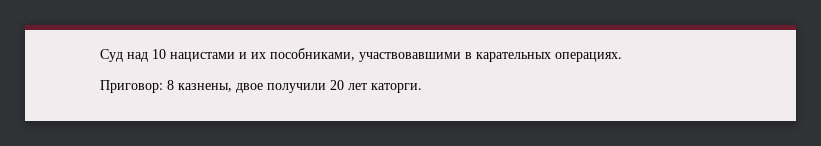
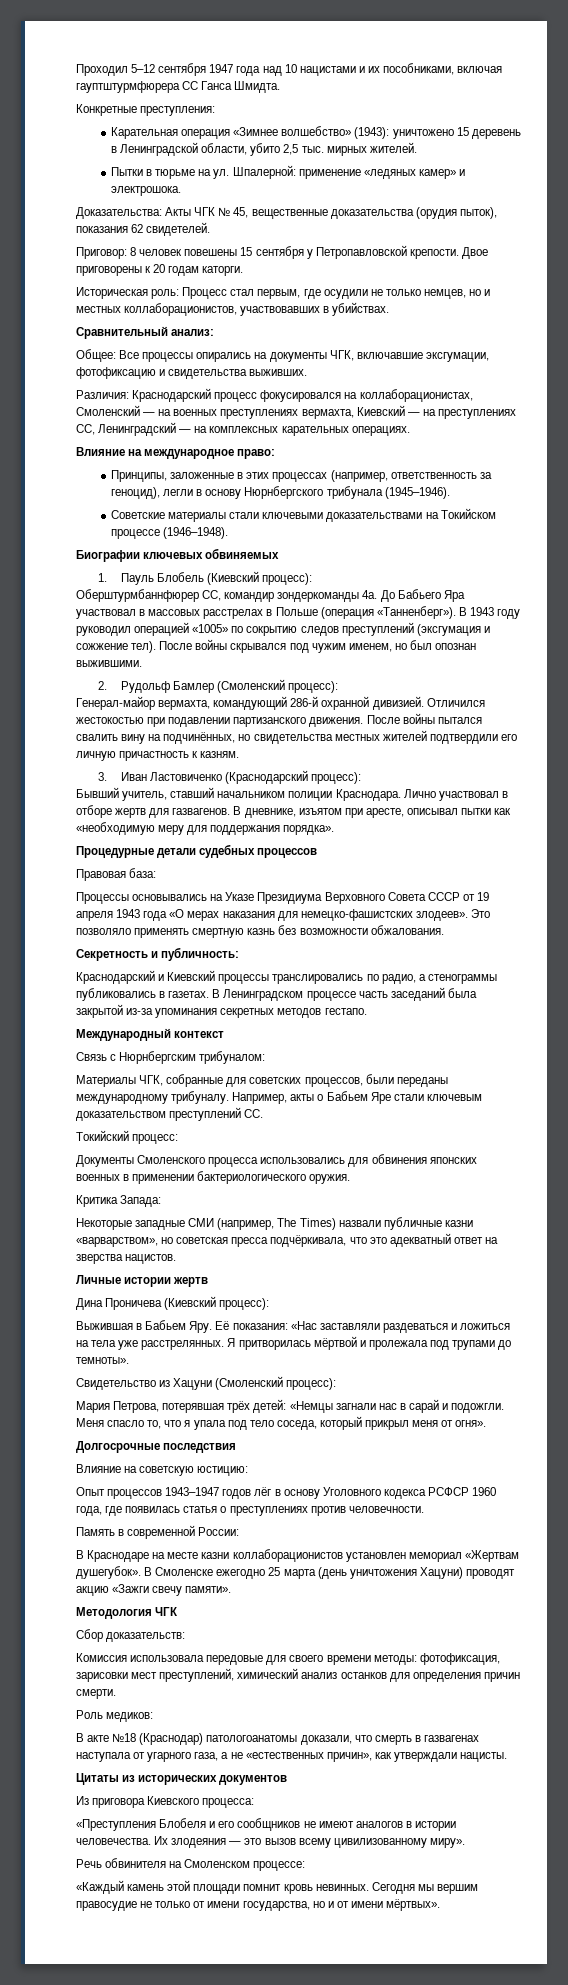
[100,49,123,62] Суд -> [76,63,261,76] Проходил 5–12 сентября 1947 года
[359,52,622,62] [100,80,422,93] участвовавшими в карательных операциях. // Приговор: 8 казнены, двое получили 20 лет каторги. -> [457,66,503,73] [76,81,281,93] [76,104,216,116] [110,126,521,139] [110,142,417,156] [110,165,465,179] [110,186,181,196] [76,207,497,219] [76,222,211,236] [76,245,488,259] [76,264,244,276] [76,287,491,299] [76,302,390,316] [76,326,215,339] [76,349,489,362] [76,367,308,379] [76,388,473,402] [76,405,516,419] [76,422,410,436] [76,447,276,459] [110,470,492,482] [110,486,450,499] [110,508,496,522] [110,527,229,539] [76,548,280,562] [98,571,312,585] [76,589,465,602] [76,606,521,619] [76,622,490,636] [76,639,477,653] [76,660,142,667] [98,679,338,693] [76,696,485,710] [76,713,482,727] [76,730,517,744] [76,751,240,761] [98,770,361,784] [76,787,508,801] [76,805,512,818] [76,822,335,835] [76,844,318,858] [76,868,157,881] [76,892,489,904] [76,909,490,921] [76,925,444,938] [76,947,240,961] [76,970,497,984] [76,987,477,1001] [76,1004,367,1018] [76,1028,225,1041] [76,1051,266,1064] [76,1074,448,1087] [76,1091,482,1104] [76,1107,264,1121] [76,1130,179,1144] [76,1154,477,1167] [76,1171,351,1184] [76,1195,162,1207] [76,1217,473,1230] [76,1233,498,1247] [76,1254,177,1264] [76,1275,209,1287] [76,1296,270,1310] [76,1320,511,1333] [76,1336,512,1350] [76,1357,129,1364] [76,1376,337,1390] [76,1399,505,1413] [76,1416,487,1430] [76,1441,237,1453] [76,1464,249,1476] [76,1487,497,1499] [76,1506,424,1516] [76,1525,240,1539] [76,1549,519,1562] [76,1566,515,1579] [76,1584,232,1596] [76,1607,179,1619] [76,1629,186,1642] [76,1653,500,1665] [76,1668,520,1682] [76,1689,116,1699] [76,1710,154,1722] [76,1733,479,1745] [76,1752,508,1762] [76,1773,288,1785] [76,1796,255,1808] [76,1818,456,1831] [76,1836,465,1848] [76,1858,306,1871] [76,1880,478,1894] [76,1899,441,1911] включая гауптштурмфюрера СС Ганса Шмидта. // Конкретные преступления: // Карательная операция «Зимнее волшебство» (1943): уничтожено 15 деревень в Ленинградской области, убито 2,5 тыс. мирных жителей. // Пытки в тюрьме на ул. Шпалерной: применение «ледяных камер» и электрошока. // Доказательства: Акты ЧГК № 45, вещественные доказательства (орудия пыток), показания 62 свидетелей. // Приговор: 8 человек повешены 15 сентября у Петропавловской крепости. Двое приговорены к 20 годам каторги. // Историческая роль: Процесс стал первым, где осудили не только немцев, но и местных коллаборационистов, участвовавших в убийствах. // Сравнительный анализ: // Общее: Все процессы опирались на документы ЧГК, включавшие эксгумации, фотофиксацию и свидетельства выживших. // Различия: Краснодарский процесс фокусировался на коллаборационистах, Смоленский — на военных преступлениях вермахта, Киевский — на преступлениях СС, Ленинградский — на комплексных карательных операциях. // Влияние на международное право: // Принципы, заложенные в этих процессах (например, ответственность за геноцид), легли в основу Нюрнбергского трибунала (1945–1946). // Советские материалы стали ключевыми доказательствами на Токийском процессе (1946–1948). // Биографии ключевых обвиняемых // 1. Пауль Блобель (Киевский процесс): // Оберштурмбаннфюрер СС, командир зондеркоманды 4a. До Бабьего Яра участвовал в массовых расстрелах в Польше (операция «Танненберг»). В 1943 году руководил операцией «1005» по сокрытию следов преступлений (эксгумация и сожжение тел). После войны скрывался под чужим именем, но был опознан выжившими. // 2. Рудольф Бамлер (Смоленский процесс): // Генерал-майор вермахта, командующий 286-й охранной дивизией. Отличился жестокостью при подавлении партизанского движения. После войны пытался свалить вину на подчинённых, но свидетельства местных жителей подтвердили его личную причастность к казням. // 3. Иван Ластовиченко (Краснодарский процесс): // Бывший учитель, ставший начальником полиции Краснодара. Лично участвовал в отборе жертв для газвагенов. В дневнике, изъятом при аресте, описывал пытки как «необходимую меру для поддержания порядка». // Процедурные детали судебных процессов // Правовая база: // Процессы основывались на Указе Президиума Верховного Совета СССР от 19 апреля 1943 года «О мерах наказания для немецко-фашистских злодеев». Это позволяло применять смертную казнь без возможности обжалования. // Секретность и публичность: // Краснодарский и Киевский процессы транслировались по радио, а стенограммы публиковались в газетах. В Ленинградском процессе часть заседаний была закрытой из-за упоминания секретных методов гестапо. // Международный контекст // Связь с Нюрнбергским трибуналом: // Материалы ЧГК, собранные для советских процессов, были переданы международному трибуналу. Например, акты о Бабьем Яре стали ключевым доказательством преступлений СС. // Токийский процесс: // Документы Смоленского процесса использовались для обвинения японских военных в применении бактериологического оружия. // Критика Запада: // Некоторые западные СМИ (например, The Times) назвали публичные казни «варварством», но советская пресса подчёркивала, что это адекватный ответ на зверства нацистов. // Личные истории жертв // Дина Проничева (Киевский процесс): // Выжившая в Бабьем Яру. Её показания: «Нас заставляли раздеваться и ложиться на тела уже расстрелянных. Я притворилась мёртвой и пролежала под трупами до темноты». // Свидетельство из Хацуни (Смоленский процесс): // Мария Петрова, потерявшая трёх детей: «Немцы загнали нас в сарай и подожгли. Меня спасло то, что я упала под тело соседа, который прикрыл меня от огня». // Долгосрочные последствия // Влияние на советскую юстицию: // Опыт процессов 1943–1947 годов лёг в основу Уголовного кодекса РСФСР 1960 года, где появилась статья о преступлениях против человечности. // Память в современной России: // В Краснодаре на месте казни коллаборационистов установлен мемориал «Жертвам душегубок». В Смоленске ежегодно 25 марта (день уничтожения Хацуни) проводят акцию «Зажги свечу памяти». // Методология ЧГК // Сбор доказательств: // Комиссия использовала передовые для своего времени методы: фотофиксация, зарисовки мест преступлений, химический анализ останков для определения причин смерти. // Роль медиков: // В акте №18 (Краснодар) патологоанатомы доказали, что смерть в газвагенах наступала от угарного газа, а не «естественных причин», как утверждали нацисты. // Цитаты из исторических документов // Из приговора Киевского процесса: // «Преступления Блобеля и его сообщников не имеют аналогов в истории человечества. Их злодеяния — это вызов всему цивилизованному миру». // Речь обвинителя на Смоленском процессе: // «Каждый камень этой площади помнит кровь невинных. Сегодня мы вершим правосудие не только от имени государства, но и от имени мёртвых».

